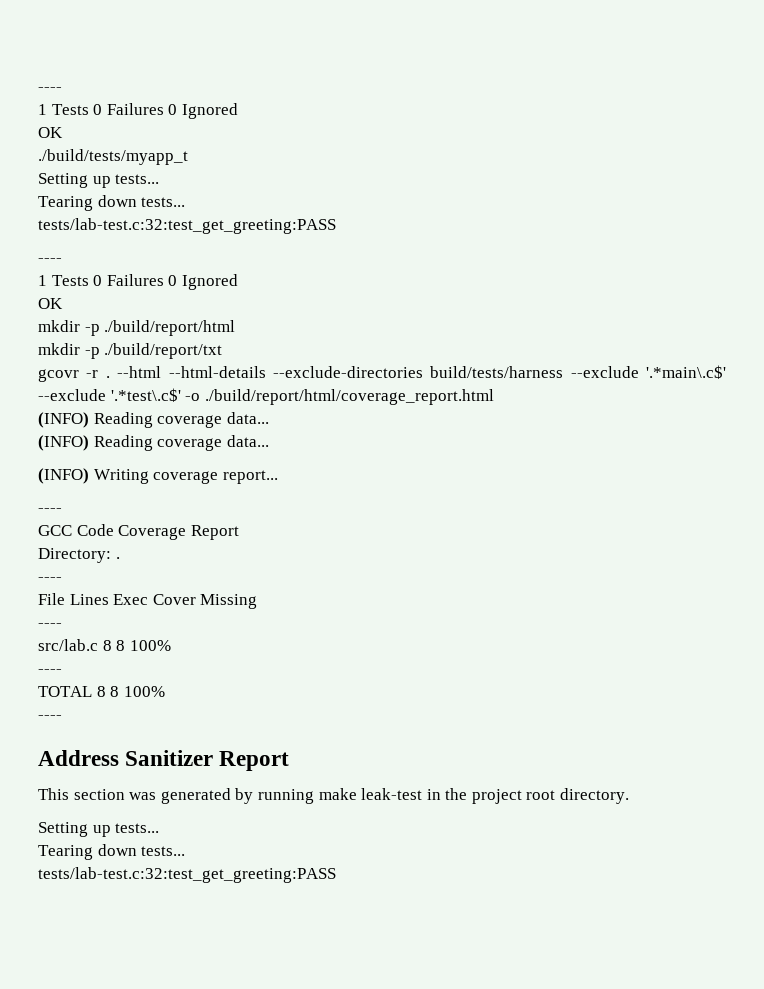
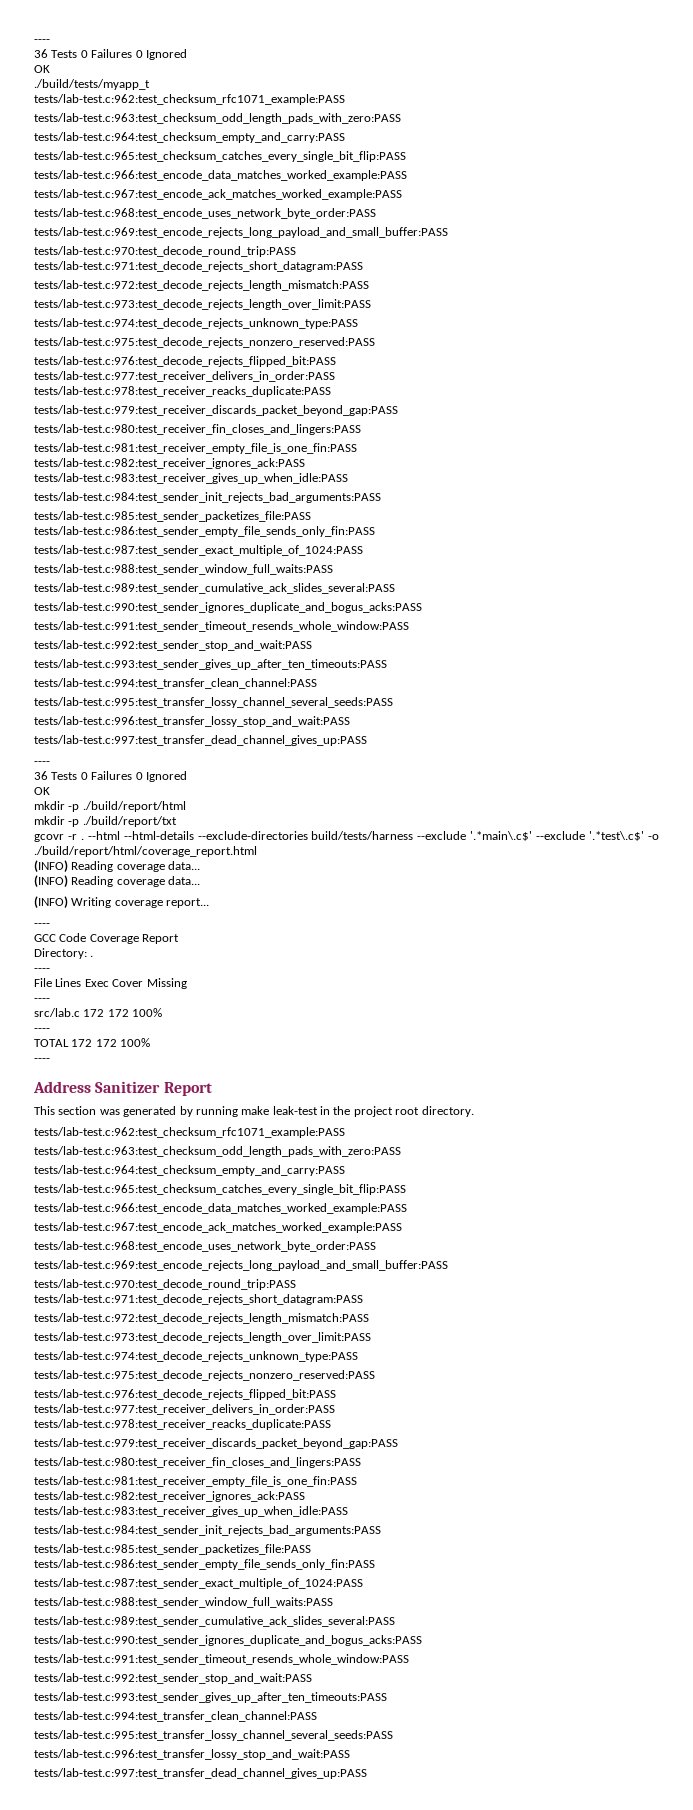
[38,87,62,92] [38,104,47,115] ---- // 1 -> [34,39,50,43] [34,49,48,58] ---- // 36
[38,173,160,188] [38,195,186,211] [38,218,336,234] [38,258,62,263] [38,275,47,286] Setting up tests... // Tearing down tests... // tests/lab-test.c:32:test_get_greeting:PASS // ---- // 1 -> [34,94,345,105] [34,113,401,124] [34,132,345,143] [34,151,406,162] [34,170,407,181] [34,189,402,200] [34,208,376,219] [34,227,448,238] [34,246,296,257] [34,261,363,272] [34,280,369,291] [34,299,371,310] [34,318,358,329] [34,337,375,348] [34,356,336,367] [34,371,335,382] [34,386,331,397] [34,405,398,416] [34,424,361,435] [34,443,357,454] [34,458,305,469] [34,473,348,484] [34,492,381,503] [34,511,311,522] [34,526,375,537] [34,545,363,556] [34,564,333,575] [34,583,395,594] [34,602,422,613] [34,621,409,632] [34,640,312,651] [34,659,387,670] [34,678,317,689] [34,697,393,708] [34,716,350,727] [34,735,367,746] [34,761,50,765] [34,771,48,780] tests/lab-test.c:962:test_checksum_rfc1071_example:PASS // tests/lab-test.c:963:test_checksum_odd_length_pads_with_zero:PASS // tests/lab-test.c:964:test_checksum_empty_and_carry:PASS // tests/lab-test.c:965:test_checksum_catches_every_single_bit_flip:PASS // tests/lab-test.c:966:test_encode_data_matches_worked_example:PASS // tests/lab-test.c:967:test_encode_ack_matches_worked_example:PASS // tests/lab-test.c:968:test_encode_uses_network_byte_order:PASS // tests/lab-test.c:969:test_encode_rejects_long_payload_and_small_buffer:PASS // tests/lab-test.c:970:test_decode_round_trip:PASS // tests/lab-test.c:971:test_decode_rejects_short_datagram:PASS // tests/lab-test.c:972:test_decode_rejects_length_mismatch:PASS // tests/lab-test.c:973:test_decode_rejects_length_over_limit:PASS // tests/lab-test.c:974:test_decode_rejects_unknown_type:PASS // tests/lab-test.c:975:test_decode_rejects_nonzero_reserved:PASS // tests/lab-test.c:976:test_decode_rejects_flipped_bit:PASS // tests/lab-test.c:977:test_receiver_delivers_in_order:PASS // tests/lab-test.c:978:test_receiver_reacks_duplicate:PASS // tests/lab-test.c:979:test_receiver_discards_packet_beyond_gap:PASS // tests/lab-test.c:980:test_receiver_fin_closes_and_lingers:PASS // tests/lab-test.c:981:test_receiver_empty_file_is_one_fin:PASS // tests/lab-test.c:982:test_receiver_ignores_ack:PASS // tests/lab-test.c:983:test_receiver_gives_up_when_idle:PASS // tests/lab-test.c:984:test_sender_init_rejects_bad_arguments:PASS // tests/lab-test.c:985:test_sender_packetizes_file:PASS // tests/lab-test.c:986:test_sender_empty_file_sends_only_fin:PASS // tests/lab-test.c:987:test_sender_exact_multiple_of_1024:PASS // tests/lab-test.c:988:test_sender_window_full_waits:PASS // tests/lab-test.c:989:test_sender_cumulative_ack_slides_several:PASS // tests/lab-test.c:990:test_sender_ignores_duplicate_and_bogus_acks:PASS // tests/lab-test.c:991:test_sender_timeout_resends_whole_window:PASS // tests/lab-test.c:992:test_sender_stop_and_wait:PASS // tests/lab-test.c:993:test_sender_gives_up_after_ten_timeouts:PASS // tests/lab-test.c:994:test_transfer_clean_channel:PASS // tests/lab-test.c:995:test_transfer_lossy_channel_several_seeds:PASS // tests/lab-test.c:996:test_transfer_lossy_stop_and_wait:PASS // tests/lab-test.c:997:test_transfer_dead_channel_gives_up:PASS // ---- // 36
[102,640,126,651] 8 8 -> [83,1009,129,1017] 172 172
[96,686,120,697] 8 8 -> [71,1039,117,1047] 172 172
[38,822,160,837] [38,844,186,860] [38,867,336,883] Setting up tests... // Tearing down tests... // tests/lab-test.c:32:test_get_greeting:PASS -> [34,1127,345,1138] [34,1146,401,1157] [34,1165,345,1176] [34,1184,406,1195] [34,1203,407,1214] [34,1222,402,1233] [34,1241,376,1252] [34,1260,448,1271] [34,1279,296,1290] [34,1294,363,1305] [34,1313,369,1324] [34,1332,371,1343] [34,1351,358,1362] [34,1370,375,1381] [34,1389,336,1400] [34,1404,335,1415] [34,1419,331,1430] [34,1438,398,1449] [34,1457,361,1468] [34,1476,357,1487] [34,1491,305,1502] [34,1506,348,1517] [34,1525,381,1536] [34,1544,311,1555] [34,1559,375,1570] [34,1578,363,1589] [34,1597,333,1608] [34,1616,395,1627] [34,1635,422,1646] [34,1654,409,1665] [34,1673,312,1684] [34,1692,387,1703] [34,1711,317,1722] [34,1730,393,1741] [34,1749,350,1760] [34,1768,367,1779] tests/lab-test.c:962:test_checksum_rfc1071_example:PASS // tests/lab-test.c:963:test_checksum_odd_length_pads_with_zero:PASS // tests/lab-test.c:964:test_checksum_empty_and_carry:PASS // tests/lab-test.c:965:test_checksum_catches_every_single_bit_flip:PASS // tests/lab-test.c:966:test_encode_data_matches_worked_example:PASS // tests/lab-test.c:967:test_encode_ack_matches_worked_example:PASS // tests/lab-test.c:968:test_encode_uses_network_byte_order:PASS // tests/lab-test.c:969:test_encode_rejects_long_payload_and_small_buffer:PASS // tests/lab-test.c:970:test_decode_round_trip:PASS // tests/lab-test.c:971:test_decode_rejects_short_datagram:PASS // tests/lab-test.c:972:test_decode_rejects_length_mismatch:PASS // tests/lab-test.c:973:test_decode_rejects_length_over_limit:PASS // tests/lab-test.c:974:test_decode_rejects_unknown_type:PASS // tests/lab-test.c:975:test_decode_rejects_nonzero_reserved:PASS // tests/lab-test.c:976:test_decode_rejects_flipped_bit:PASS // tests/lab-test.c:977:test_receiver_delivers_in_order:PASS // tests/lab-test.c:978:test_receiver_reacks_duplicate:PASS // tests/lab-test.c:979:test_receiver_discards_packet_beyond_gap:PASS // tests/lab-test.c:980:test_receiver_fin_closes_and_lingers:PASS // tests/lab-test.c:981:test_receiver_empty_file_is_one_fin:PASS // tests/lab-test.c:982:test_receiver_ignores_ack:PASS // tests/lab-test.c:983:test_receiver_gives_up_when_idle:PASS // tests/lab-test.c:984:test_sender_init_rejects_bad_arguments:PASS // tests/lab-test.c:985:test_sender_packetizes_file:PASS // tests/lab-test.c:986:test_sender_empty_file_sends_only_fin:PASS // tests/lab-test.c:987:test_sender_exact_multiple_of_1024:PASS // tests/lab-test.c:988:test_sender_window_full_waits:PASS // tests/lab-test.c:989:test_sender_cumulative_ack_slides_several:PASS // tests/lab-test.c:990:test_sender_ignores_duplicate_and_bogus_acks:PASS // tests/lab-test.c:991:test_sender_timeout_resends_whole_window:PASS // tests/lab-test.c:992:test_sender_stop_and_wait:PASS // tests/lab-test.c:993:test_sender_gives_up_after_ten_timeouts:PASS // tests/lab-test.c:994:test_transfer_clean_channel:PASS // tests/lab-test.c:995:test_transfer_lossy_channel_several_seeds:PASS // tests/lab-test.c:996:test_transfer_lossy_stop_and_wait:PASS // tests/lab-test.c:997:test_transfer_dead_channel_gives_up:PASS

